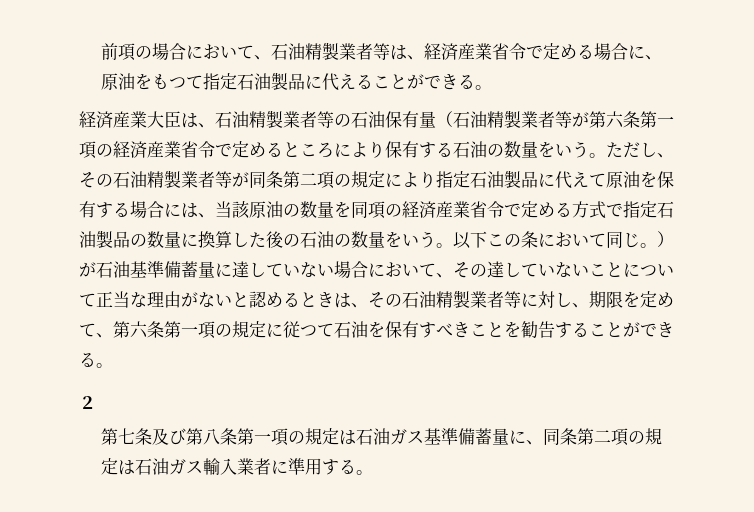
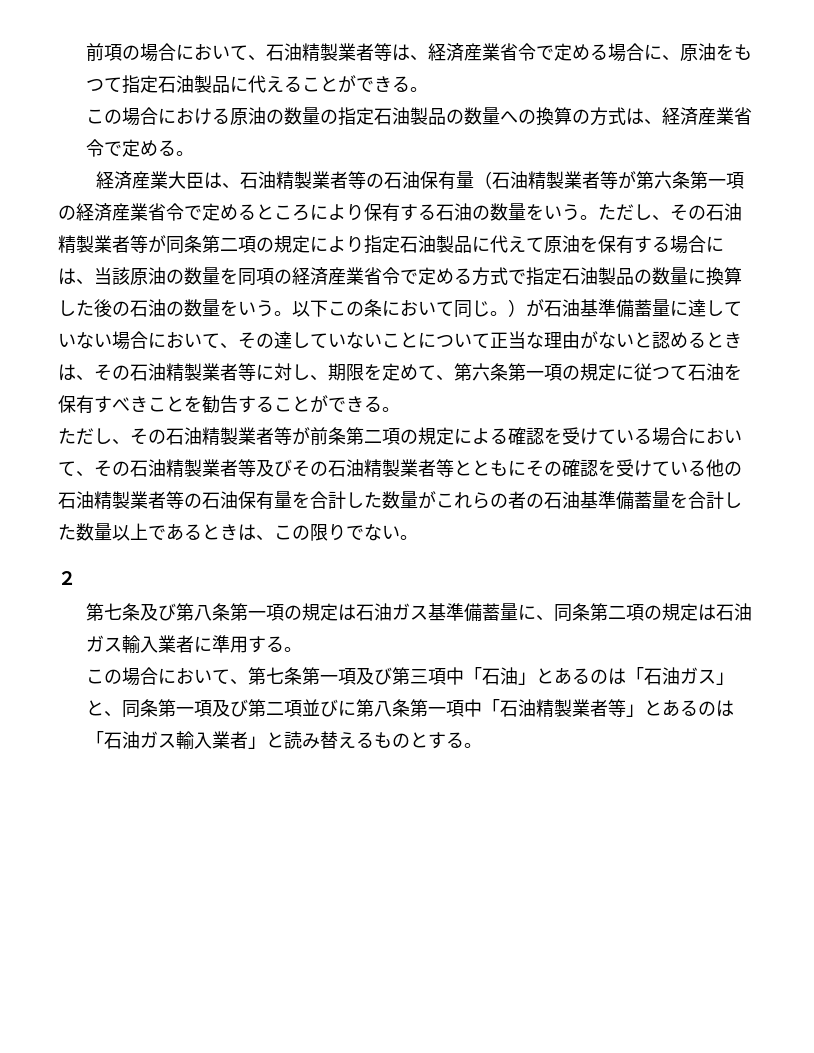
(492, 87) none -> [85,107,752,126] [85,139,194,157] // この場合における原油の数量の指定石油製品の数量への換算の方式は、経済産業省令で定める。
(113, 365) none -> [58,427,742,446] [58,459,742,477] [58,491,742,510] [58,523,418,541] // ただし、その石油精製業者等が前条第二項の規定による確認を受けている場合において、その石油精製業者等及びその石油精製業者等とともにその確認を受けている他の石油精製業者等の石油保有量を合計した数量がこれらの者の石油基準備蓄量を合計した数量以上であるときは、この限りでない。
(373, 472) none -> [85,667,734,686] [85,699,734,718] [85,731,482,749] // この場合において、第七条第一項及び第三項中「石油」とあるのは「石油ガス」と、同条第一項及び第二項並びに第八条第一項中「石油精製業者等」とあるのは「石油ガス輸入業者」と読み替えるものとする。

